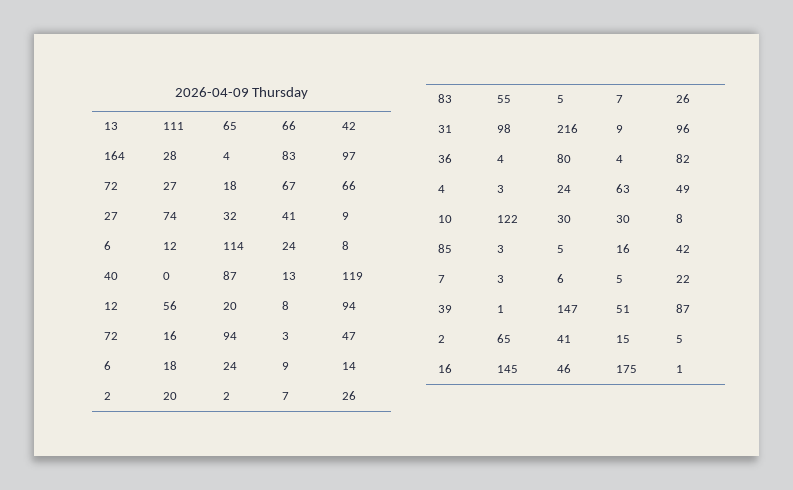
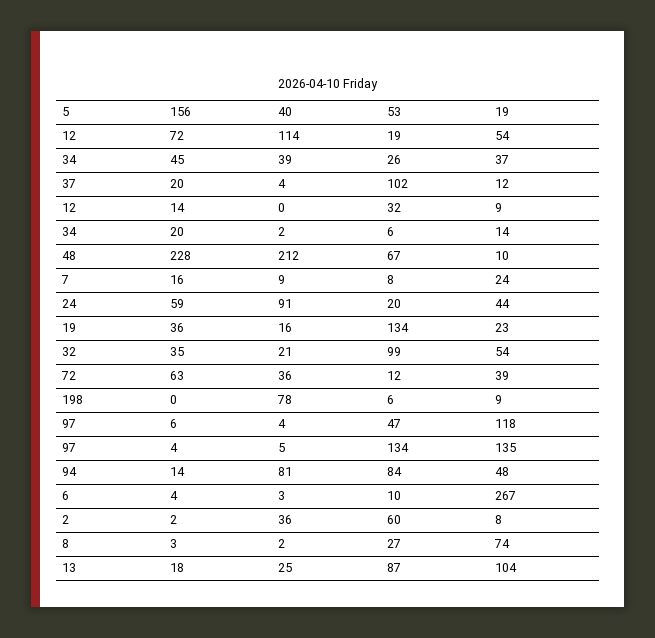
[174,87,309,99] [103,122,118,130] [162,122,184,130] [222,121,237,130] [281,121,296,130] [341,122,356,130] [103,151,125,160] [162,151,177,160] [222,152,230,160] [281,151,296,160] [341,152,356,160] [103,182,118,190] [162,182,177,190] [222,181,237,190] [281,181,296,190] [341,181,356,190] [103,212,118,220] [162,212,177,220] [222,212,237,220] [281,212,296,220] [341,212,349,220] [103,241,111,250] [162,242,177,250] [222,242,244,250] [281,242,296,250] [341,241,349,250] [103,272,118,280] [162,272,170,280] [222,271,237,280] [281,272,296,280] [341,272,363,280] [103,302,118,310] [162,301,177,310] [222,302,237,310] [281,301,289,310] [341,302,356,310] [103,332,118,340] [162,331,177,340] [222,332,237,340] [281,332,289,340] [341,332,356,340] [103,361,111,370] [162,361,177,370] [222,362,237,370] [281,362,289,370] [341,362,356,370] [103,392,111,400] [162,392,177,400] [222,392,230,400] [281,392,289,400] [341,391,356,400] [437,94,452,103] [496,95,511,103] [556,95,564,103] [615,95,623,103] [675,94,690,103] [437,125,452,133] [496,124,511,133] [556,124,578,133] [615,125,623,133] [675,124,690,133] [437,154,452,163] [496,155,504,163] [556,154,571,163] [615,155,623,163] [675,154,690,163] [437,185,445,193] [496,185,504,193] [556,185,571,193] [615,184,630,193] [675,185,690,193] [437,215,452,223] [496,215,518,223] [556,215,571,223] [615,215,630,223] [675,214,683,223] [437,244,452,253] [496,245,504,253] [556,245,564,253] [615,244,630,253] [675,245,690,253] [437,275,445,283] [496,275,504,283] [556,274,564,283] [615,275,623,283] [675,275,690,283] [437,305,452,313] [496,305,504,313] [556,305,578,313] [615,305,630,313] [675,304,690,313] [437,335,445,343] [496,334,511,343] [556,335,571,343] [615,335,630,343] [675,335,683,343] [437,364,452,373] [496,365,518,373] [556,364,571,373] [615,365,637,373] [675,365,683,373] 2026-04-09 Thursday // 13 | 111 | 65 | 66 | 42 // 164 | 28 | 4 | 83 | 97 // 72 | 27 | 18 | 67 | 66 // 27 | 74 | 32 | 41 | 9 // 6 | 12 | 114 | 24 | 8 // 40 | 0 | 87 | 13 | 119 // 12 | 56 | 20 | 8 | 94 // 72 | 16 | 94 | 3 | 47 // 6 | 18 | 24 | 9 | 14 // 2 | 20 | 2 | 7 | 26 // 83 | 55 | 5 | 7 | 26 // 31 | 98 | 216 | 9 | 96 // 36 | 4 | 80 | 4 | 82 // 4 | 3 | 24 | 63 | 49 // 10 | 122 | 30 | 30 | 8 // 85 | 3 | 5 | 16 | 42 // 7 | 3 | 6 | 5 | 22 // 39 | 1 | 147 | 51 | 87 // 2 | 65 | 41 | 15 | 5 // 16 | 145 | 46 | 175 | 1 -> [277,78,379,91] [62,107,70,116] [170,107,192,116] [278,107,293,116] [387,107,402,116] [495,107,510,116] [62,131,77,140] [169,131,185,140] [278,131,301,140] [387,131,402,140] [495,131,511,140] [62,155,78,164] [170,155,185,164] [278,155,293,164] [387,155,402,164] [495,155,510,164] [62,179,77,188] [170,179,185,188] [278,179,287,188] [387,179,409,188] [495,179,510,188] [62,203,77,212] [170,203,186,212] [278,203,286,212] [387,203,402,212] [495,203,503,212] [62,227,78,236] [170,227,185,236] [278,227,286,236] [387,227,395,236] [495,227,511,236] [62,251,77,260] [170,251,192,260] [278,251,300,260] [387,251,402,260] [495,251,510,260] [61,275,70,284] [170,275,185,284] [278,275,286,284] [387,275,395,284] [495,275,511,284] [62,299,78,308] [170,299,185,308] [278,299,293,308] [387,299,402,308] [495,299,511,308] [62,323,77,332] [170,323,185,332] [278,323,293,332] [387,323,410,332] [495,323,510,332] [62,347,77,356] [170,347,185,356] [278,347,293,356] [387,347,402,356] [495,347,511,356] [61,371,77,380] [170,371,185,380] [278,371,293,380] [387,371,402,380] [495,371,510,380] [62,395,84,404] [170,395,178,404] [277,395,293,404] [387,395,395,404] [495,395,503,404] [62,419,77,428] [170,419,178,428] [278,419,287,428] [387,419,402,428] [495,419,517,428] [62,443,77,452] [170,443,179,452] [278,443,286,452] [387,443,410,452] [495,443,517,452] [62,467,78,476] [170,467,186,476] [278,467,293,476] [387,467,403,476] [495,467,510,476] [62,491,70,500] [170,491,179,500] [278,491,286,500] [387,491,402,500] [495,491,517,500] [62,515,70,524] [170,515,178,524] [278,515,293,524] [387,515,402,524] [495,515,503,524] [62,539,70,548] [170,539,178,548] [278,539,286,548] [387,539,402,548] [494,539,511,548] [62,563,77,572] [170,563,185,572] [278,563,293,572] [387,563,402,572] [495,563,518,572] 2026-04-10 Friday // 5 | 156 | 40 | 53 | 19 // 12 | 72 | 114 | 19 | 54 // 34 | 45 | 39 | 26 | 37 // 37 | 20 | 4 | 102 | 12 // 12 | 14 | 0 | 32 | 9 // 34 | 20 | 2 | 6 | 14 // 48 | 228 | 212 | 67 | 10 // 7 | 16 | 9 | 8 | 24 // 24 | 59 | 91 | 20 | 44 // 19 | 36 | 16 | 134 | 23 // 32 | 35 | 21 | 99 | 54 // 72 | 63 | 36 | 12 | 39 // 198 | 0 | 78 | 6 | 9 // 97 | 6 | 4 | 47 | 118 // 97 | 4 | 5 | 134 | 135 // 94 | 14 | 81 | 84 | 48 // 6 | 4 | 3 | 10 | 267 // 2 | 2 | 36 | 60 | 8 // 8 | 3 | 2 | 27 | 74 // 13 | 18 | 25 | 87 | 104

